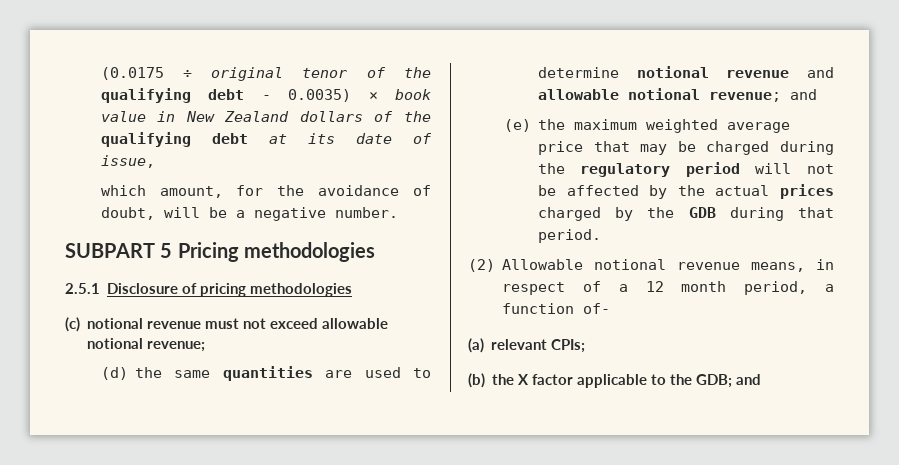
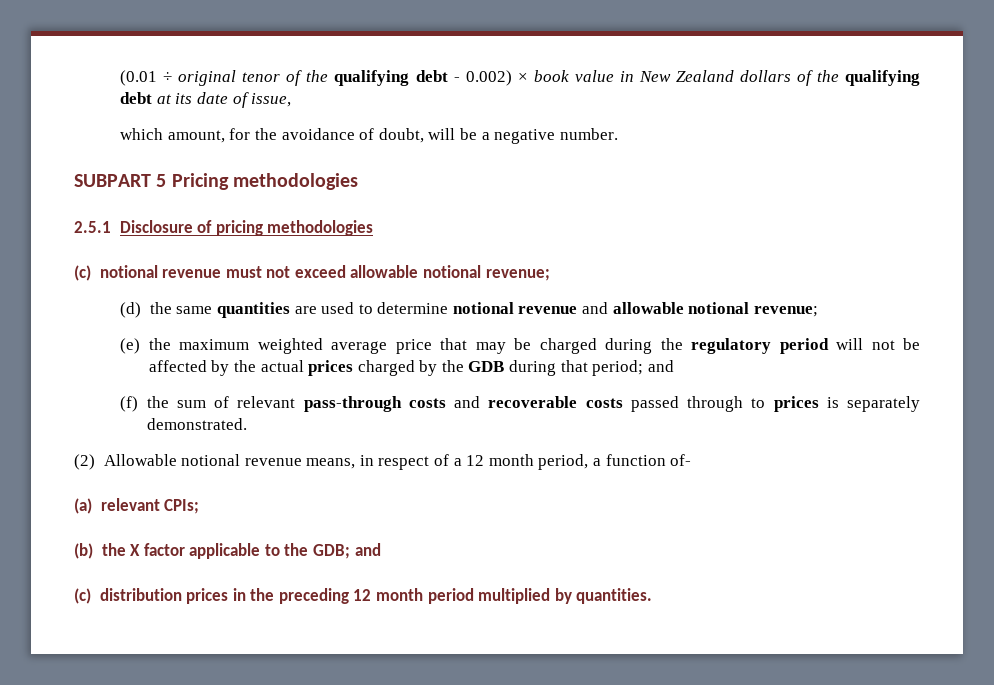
[100,67,164,80] (0.0175 -> [120,70,158,86] (0.01
[288,89,352,102] 0.0035) -> [465,70,512,86] 0.002)
[789,89,817,100] and -> (818, 311) none
[537,229,601,243] period. -> [592,360,674,376] [120,396,921,412] [146,418,247,430] period; and // (f) the sum of relevant pass-through costs and recoverable costs passed through to prices is separately demonstrated.
(762, 379) none -> [74,588,653,604] // (c) distribution prices in the preceding 12 month period multiplied by quantities.

